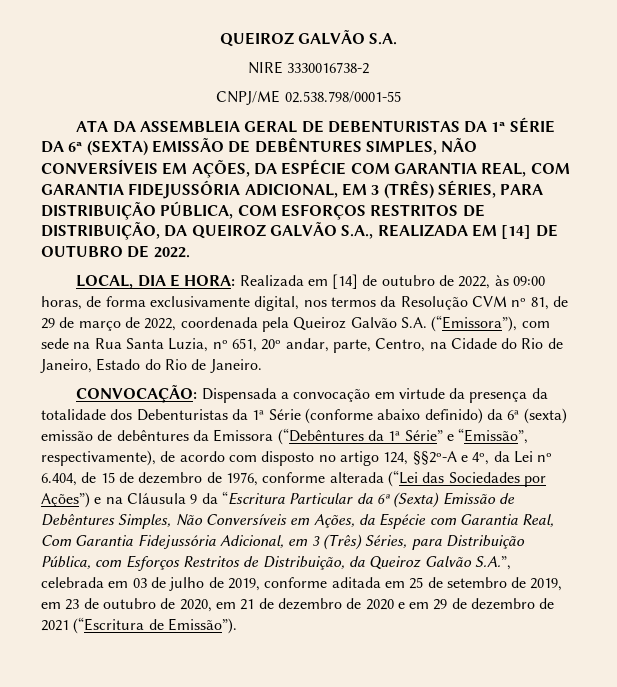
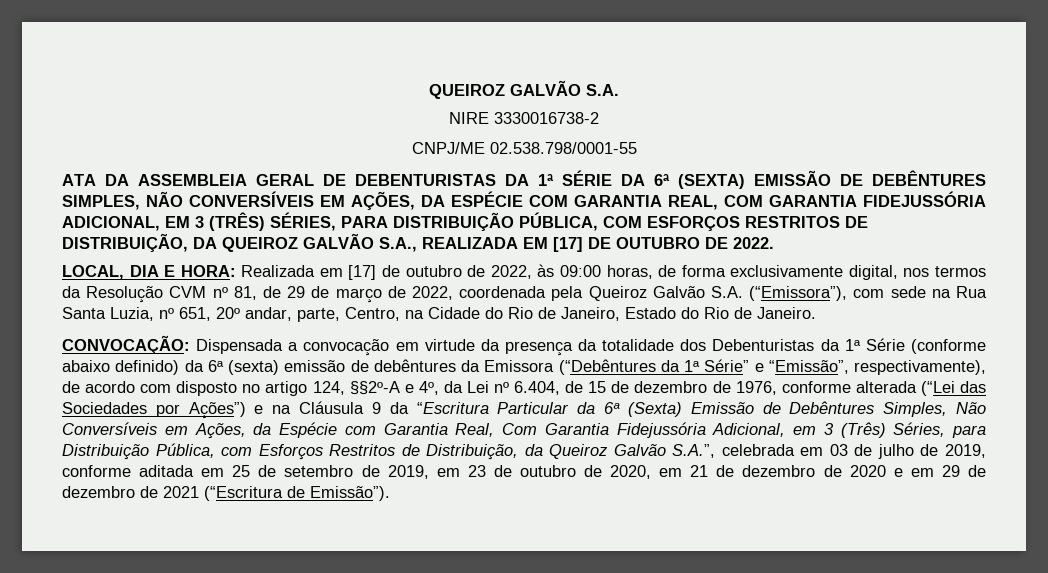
[501,225,532,239] [14] -> [553,237,583,252] [17]
[332,274,359,289] [14] -> [348,265,377,280] [17]

